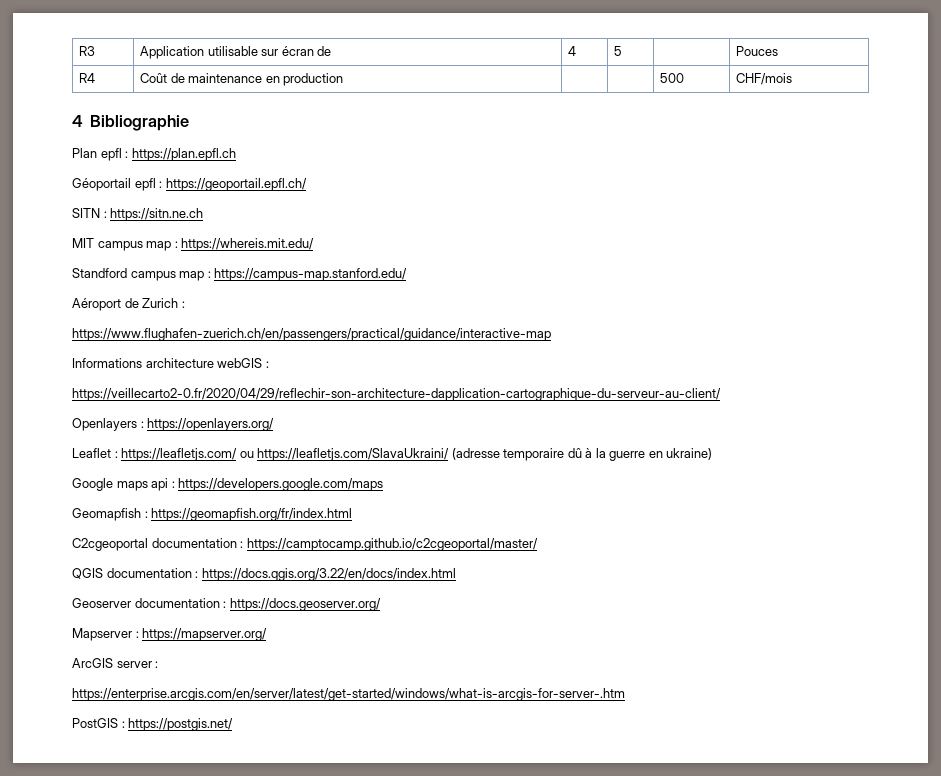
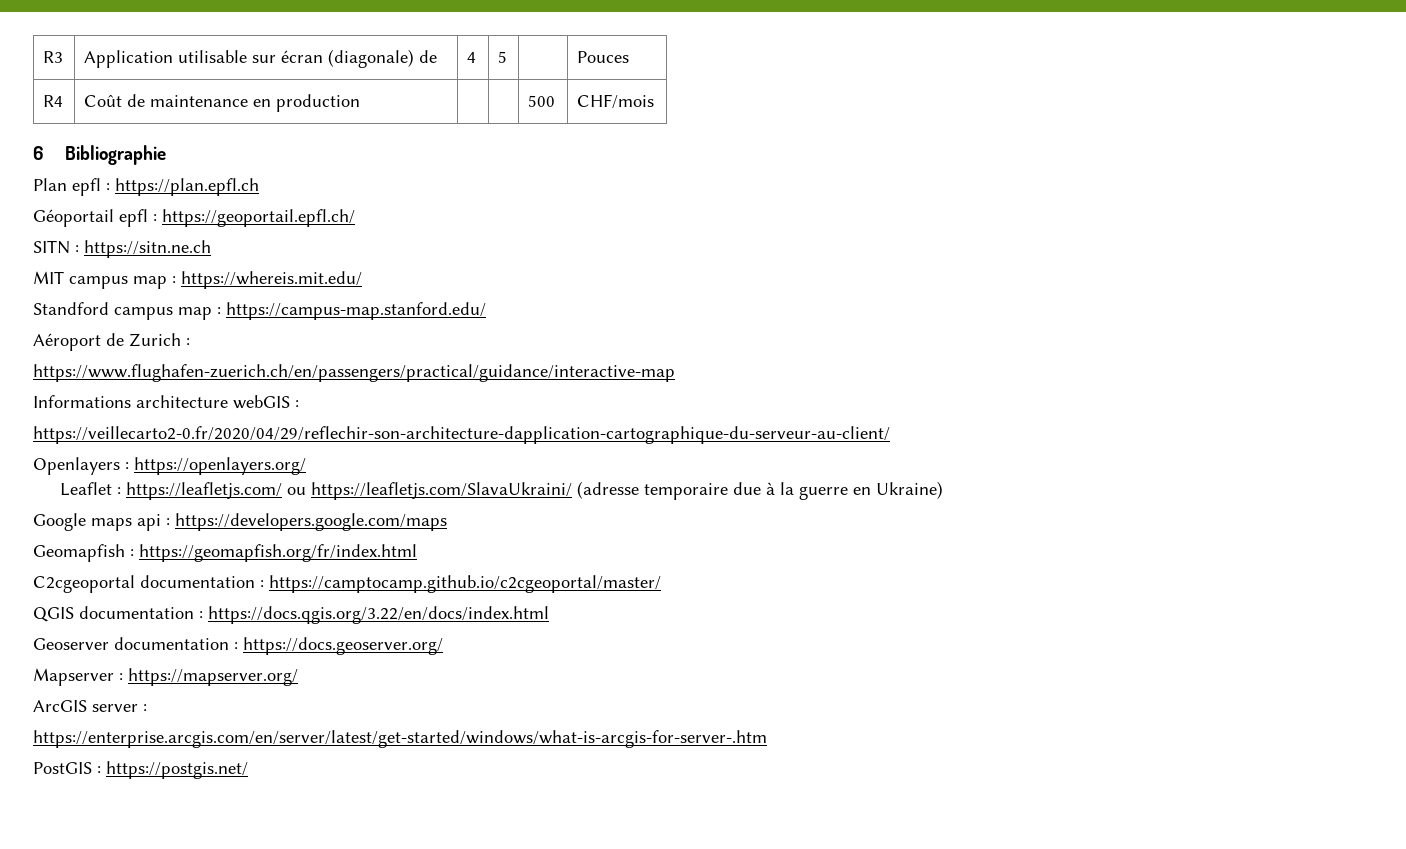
(314, 51) none -> [328,49,415,68] (diagonale)
[72,115,83,127] 4 -> [33,146,43,160] 6
[567,448,582,458] dû -> [733,482,762,495] due
[666,448,713,460] ukraine) -> [876,481,944,499] Ukraine)

